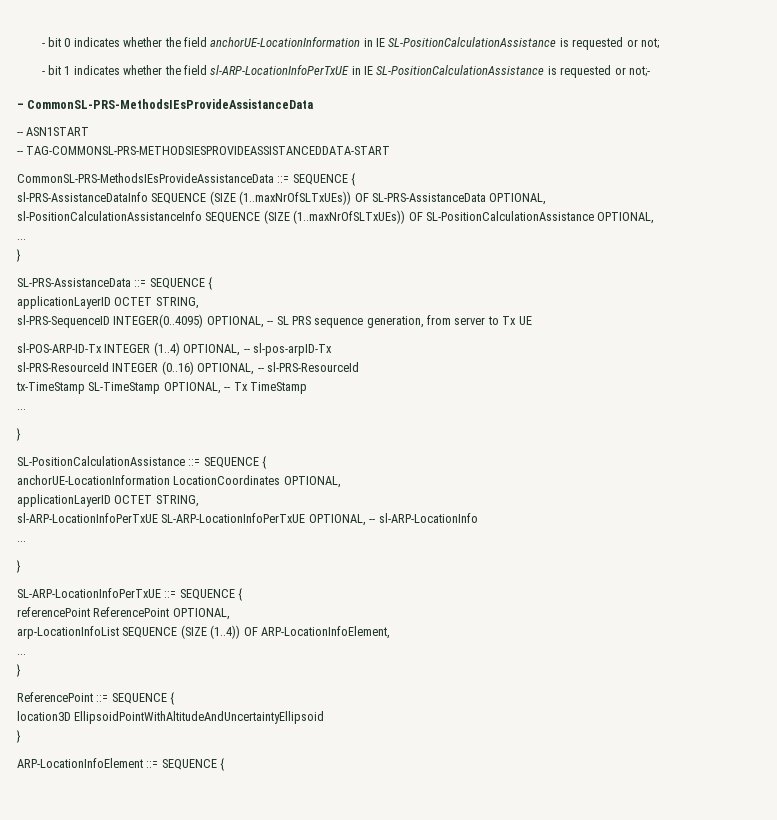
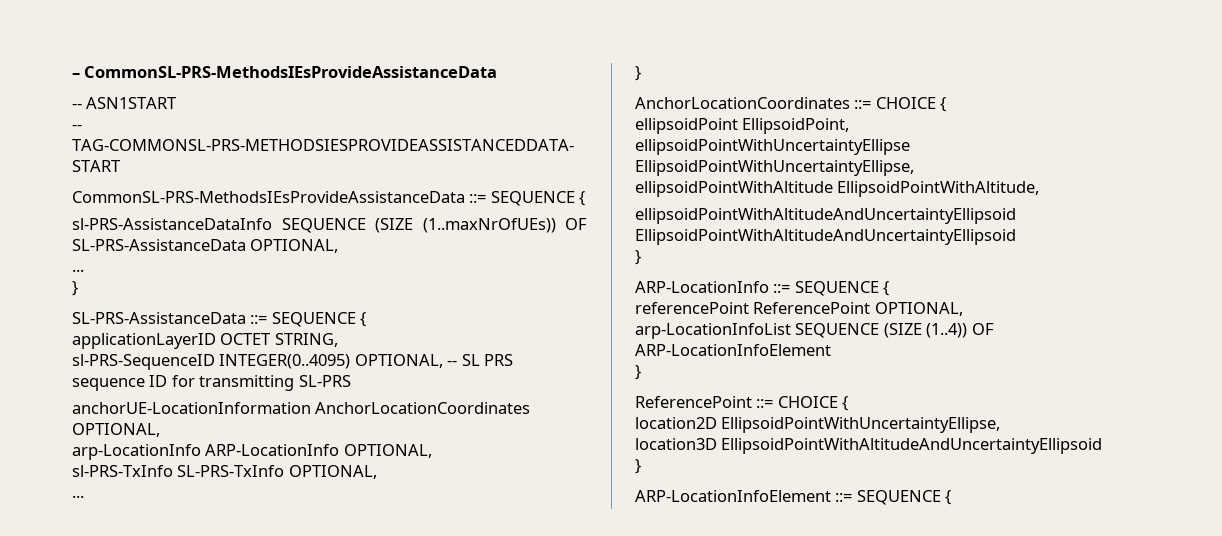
[41,37,659,50] [41,65,650,78] [17,103,24,109] - bit 0 indicates whether the field anchorUE-LocationInformation in IE SL-PositionCalculationAssistance is requested or not; // - bit 1 indicates whether the field sl-ARP-LocationInfoPerTxUE in IE SL-PositionCalculationAssistance is requested or not;- // – -> [72,73,80,78] –
[239,191,352,205] (1..maxNrOfSLTxUEs)) -> [422,218,556,233] (1..maxNrOfUEs))
[17,210,655,224] // sl-PositionCalculationAssistanceInfo SEQUENCE (SIZE (1..maxNrOfSLTxUEs)) OF SL-PositionCalculationAssistance OPTIONAL, -> (339, 246) none
[366,315,532,328] [17,342,332,356] [17,361,359,375] [16,382,307,394] [17,409,26,410] [16,428,21,441] [17,456,267,469] [17,475,341,488] [17,494,199,507] [17,513,478,526] [17,541,26,542] [16,560,21,573] [17,588,161,598] generation, from server to Tx UE // sl-POS-ARP-ID-Tx INTEGER (1..4) OPTIONAL, -- sl-pos-arpID-Tx // sl-PRS-ResourceId INTEGER (0..16) OPTIONAL, -- sl-PRS-ResourceId // tx-TimeStamp SL-TimeStamp OPTIONAL, -- Tx TimeStamp // ... // } // SL-PositionCalculationAssistance ::= SEQUENCE { // anchorUE-LocationInformation LocationCoordinates OPTIONAL, // applicationLayerID OCTET STRING, // sl-ARP-LocationInfoPerTxUE SL-ARP-LocationInfoPerTxUE OPTIONAL, -- sl-ARP-LocationInfo // ... // } // SL-ARP-LocationInfoPerTxUE -> [149,375,351,391] [72,402,531,414] [72,423,160,437] [72,444,432,460] [72,465,377,479] [72,495,84,498] [635,66,641,81] [635,97,947,112] [635,118,850,134] [635,139,910,155] [635,160,914,176] [635,181,1040,197] [635,208,1016,224] [635,229,1016,245] [635,250,641,265] [635,281,769,293] ID for transmitting SL-PRS // anchorUE-LocationInformation AnchorLocationCoordinates OPTIONAL, // arp-LocationInfo ARP-LocationInfo OPTIONAL, // sl-PRS-TxInfo SL-PRS-TxInfo OPTIONAL, // ... // } // AnchorLocationCoordinates ::= CHOICE { // ellipsoidPoint EllipsoidPoint, // ellipsoidPointWithUncertaintyEllipse EllipsoidPointWithUncertaintyEllipse, // ellipsoidPointWithAltitude EllipsoidPointWithAltitude, // ellipsoidPointWithAltitudeAndUncertaintyEllipsoid EllipsoidPointWithAltitudeAndUncertaintyEllipsoid // } // ARP-LocationInfo
[260,626,390,639] [17,654,26,655] ARP-LocationInfoElement, // ... -> [635,344,831,356] ARP-LocationInfoElement
[111,692,175,705] SEQUENCE { -> [777,396,849,411] [635,417,1001,433] CHOICE { // location2D EllipsoidPointWithUncertaintyEllipse,

